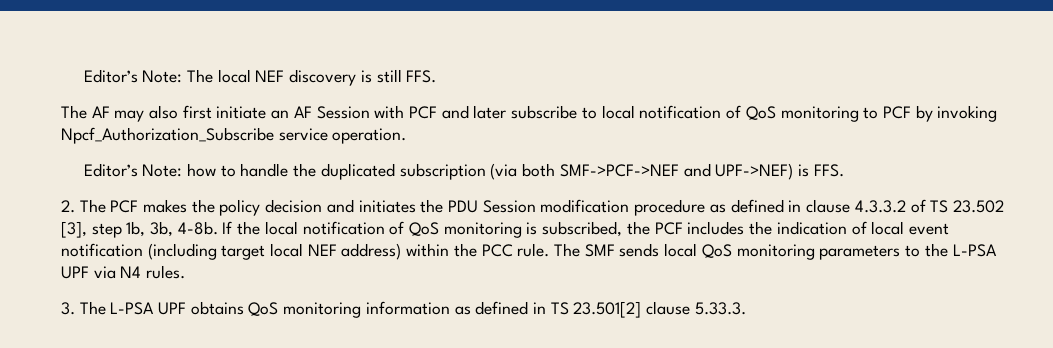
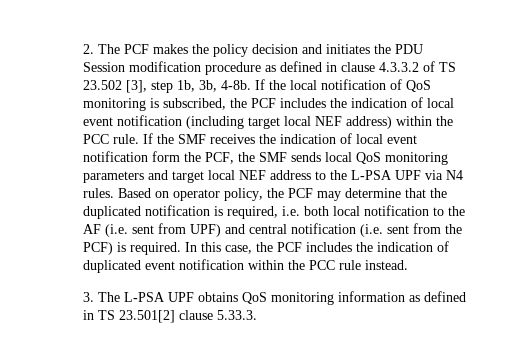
[83,69,437,86] [60,105,998,122] [60,127,407,144] [83,163,844,180] Editor’s Note: The local NEF discovery is still FFS. // The AF may also first initiate an AF Session with PCF and later subscribe to local notification of QoS monitoring to PCF by invoking Npcf_Authorization_Subscribe service operation. // Editor’s Note: how to handle the duplicated subscription (via both SMF->PCF->NEF and UPF->NEF) is FFS. // -> (83, 49) none
[554,243,581,257] The -> [143,133,418,144] [83,151,256,164] If the SMF receives the indication of local event notification form the PCF, the
(901, 252) none -> [148,170,312,183] and target local NEF address
(185, 272) none -> [118,188,448,201] [83,205,466,219] [83,223,463,237] [83,241,450,255] [83,259,409,273] Based on operator policy, the PCF may determine that the duplicated notification is required, i.e. both local notification to the AF (i.e. sent from UPF) and central notification (i.e. sent from the PCF) is required. In this case, the PCF includes the indication of duplicated event notification within the PCC rule instead.

